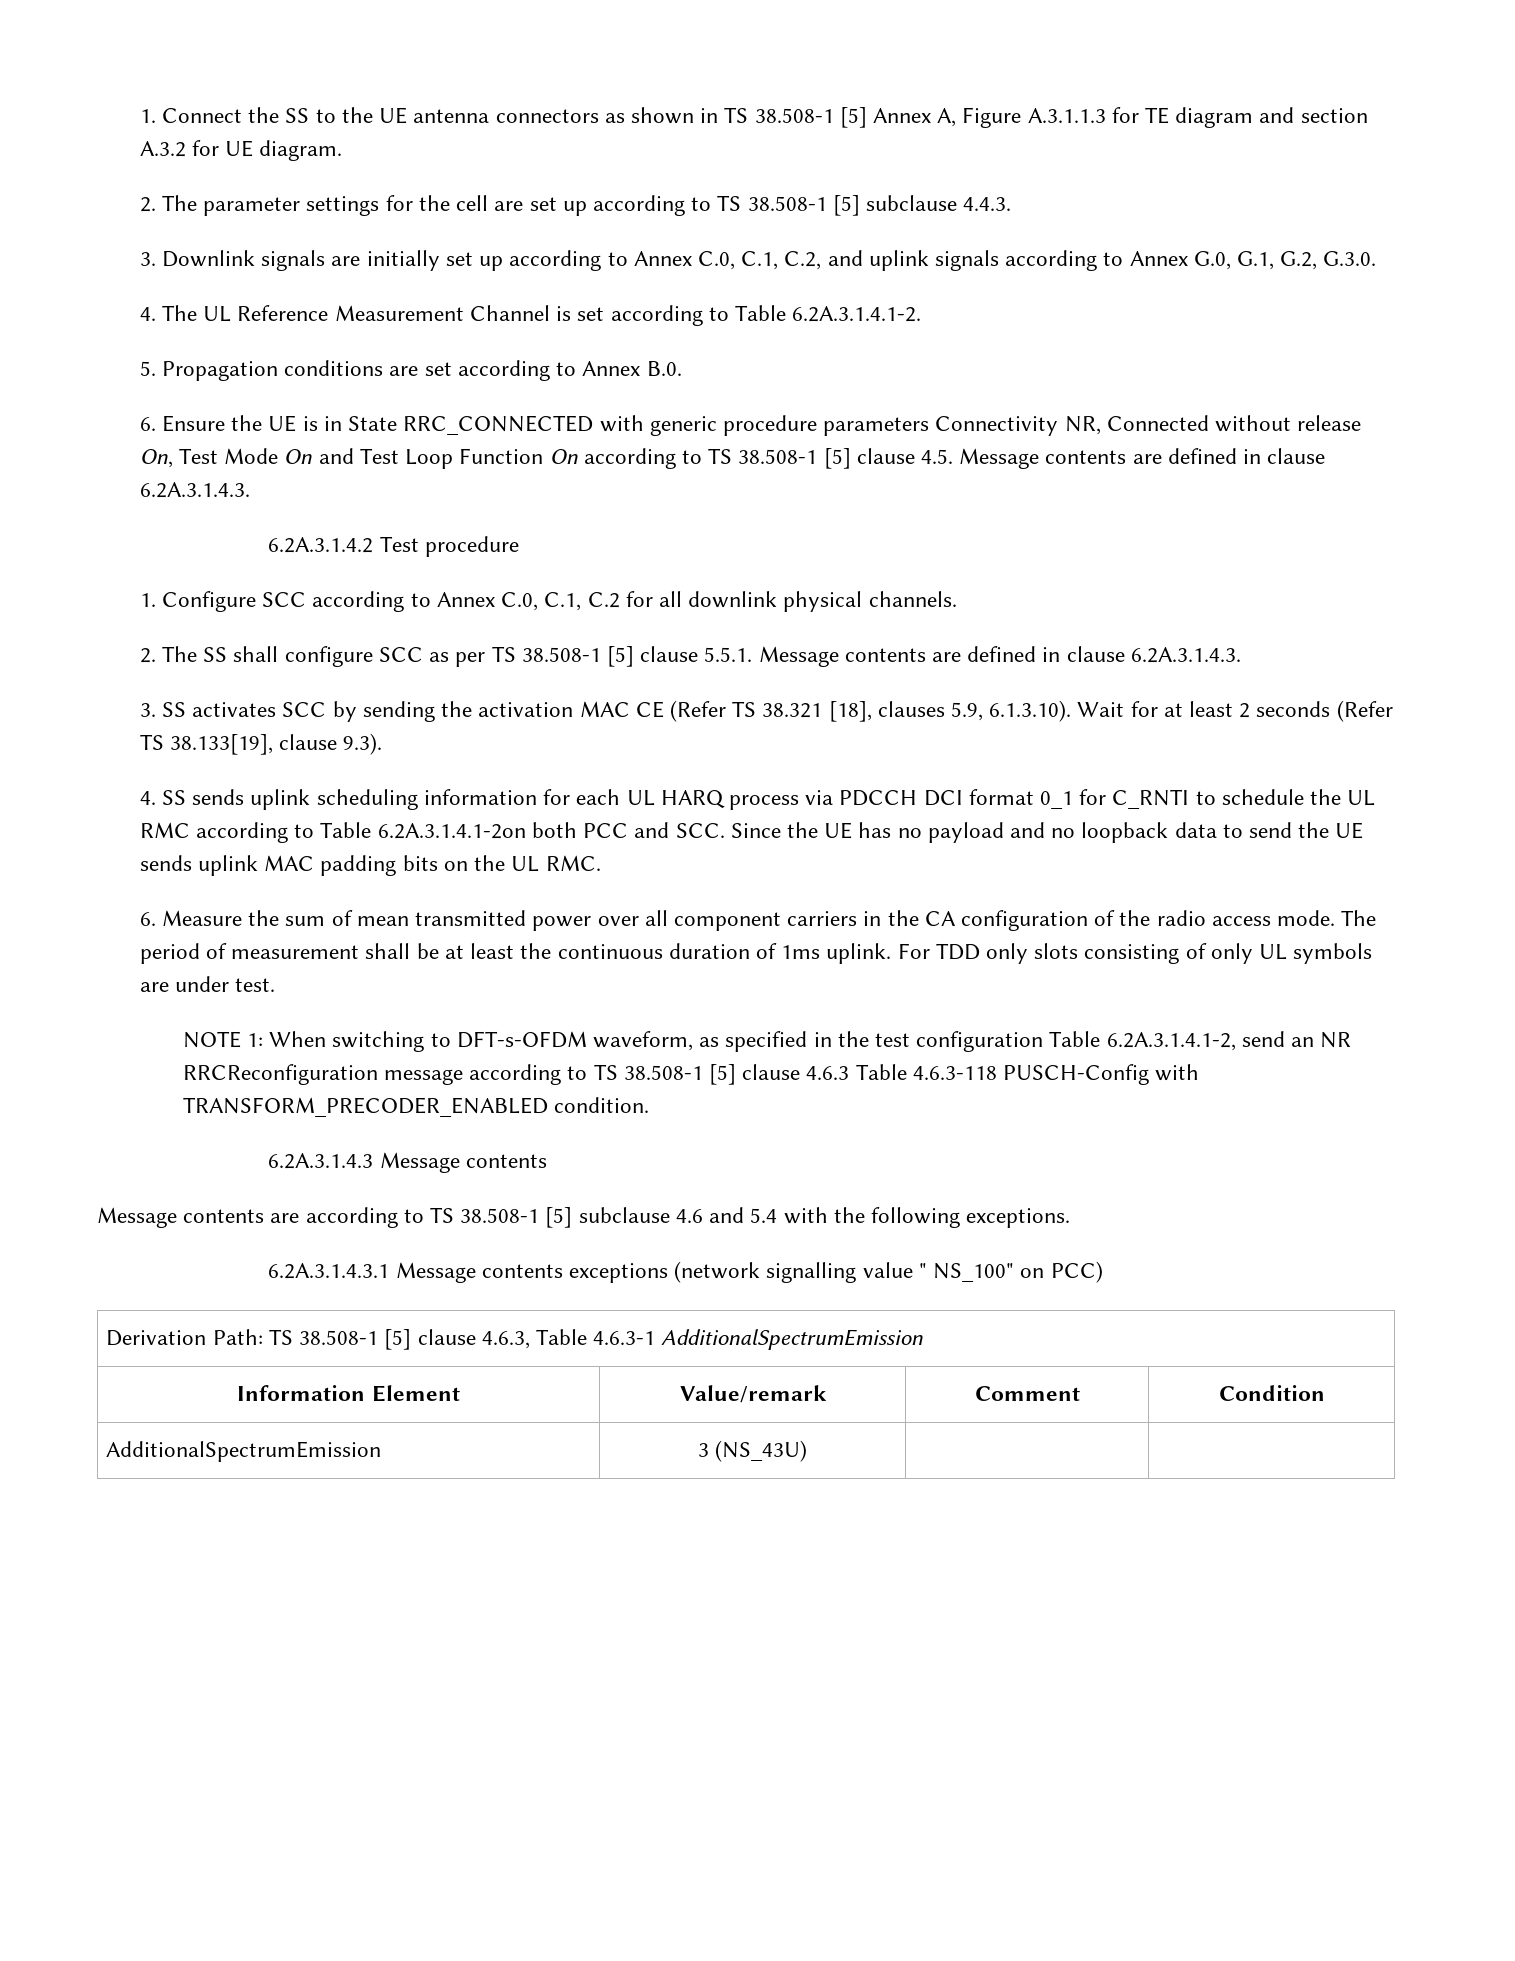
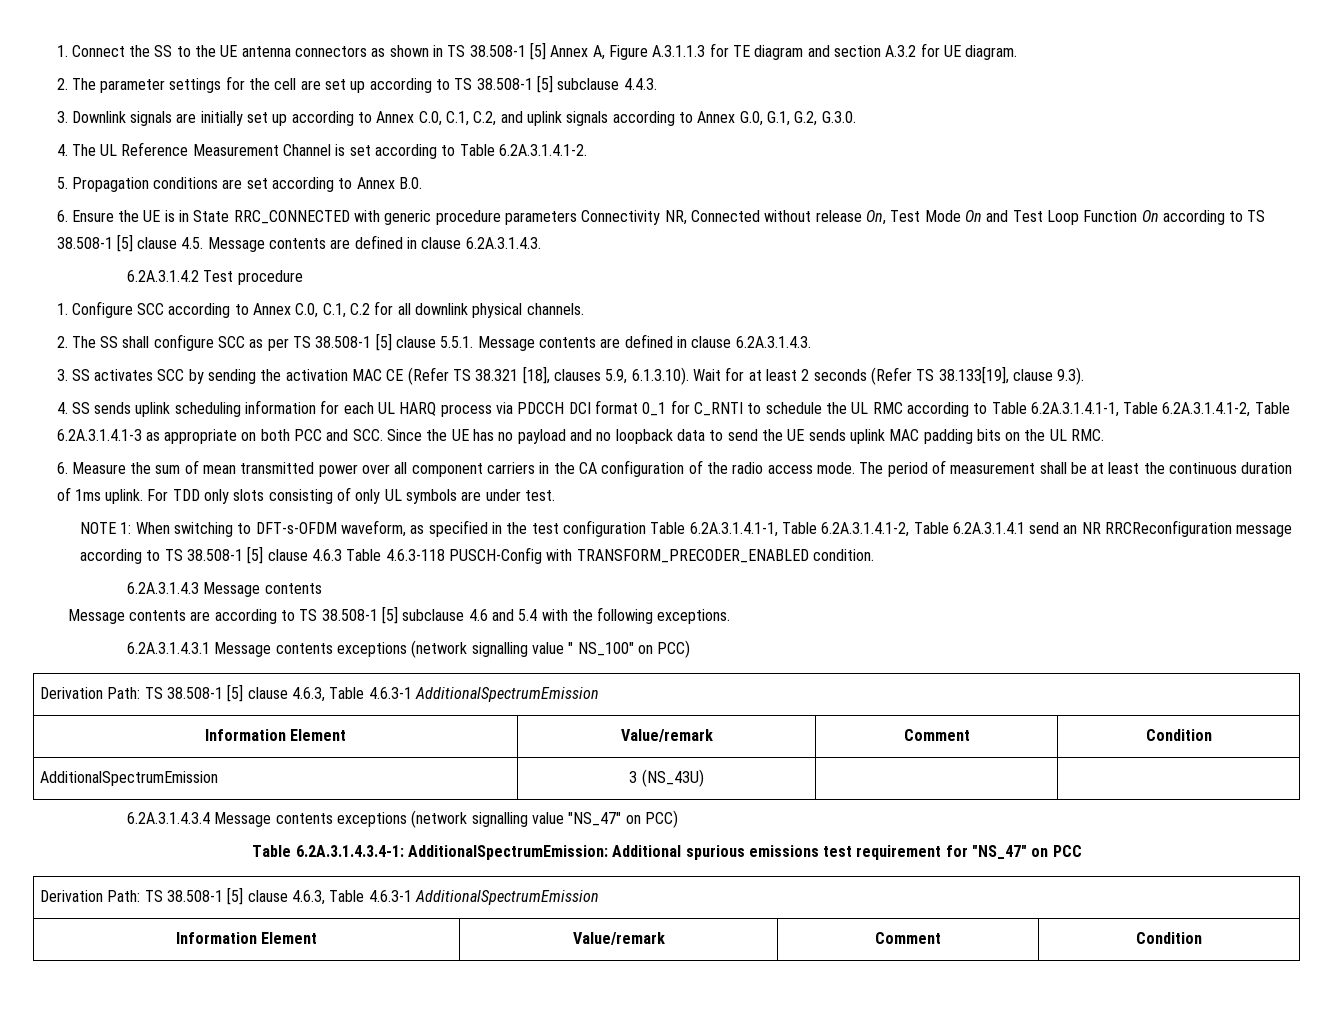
[377,823,526,839] 6.2A.3.1.4.1-2on -> [1030,402,1290,417] [56,429,257,444] 6.2A.3.1.4.1-1, Table 6.2A.3.1.4.1-2, Table 6.2A.3.1.4.1-3 as appropriate on
[1106,1032,1236,1051] 6.2A.3.1.4.1-2, -> [689,522,1025,537] 6.2A.3.1.4.1-1, Table 6.2A.3.1.4.1-2, Table 6.2A.3.1.4.1
(808, 1451) none -> [127,810,679,828] [252,845,1082,860] [40,887,599,905] [175,932,318,944] [572,932,665,945] [875,932,941,944] [1136,932,1202,944] // 6.2A.3.1.4.3.4 Message contents exceptions (network signalling value "NS_47" on PCC) // Table 6.2A.3.1.4.3.4-1: AdditionalSpectrumEmission: Additional spurious emissions test requirement for "NS_47" on PCC // Derivation Path: TS 38.508-1 [5] clause 4.6.3, Table 4.6.3-1 AdditionalSpectrumEmission // Information Element | Value/remark | Comment | Condition

